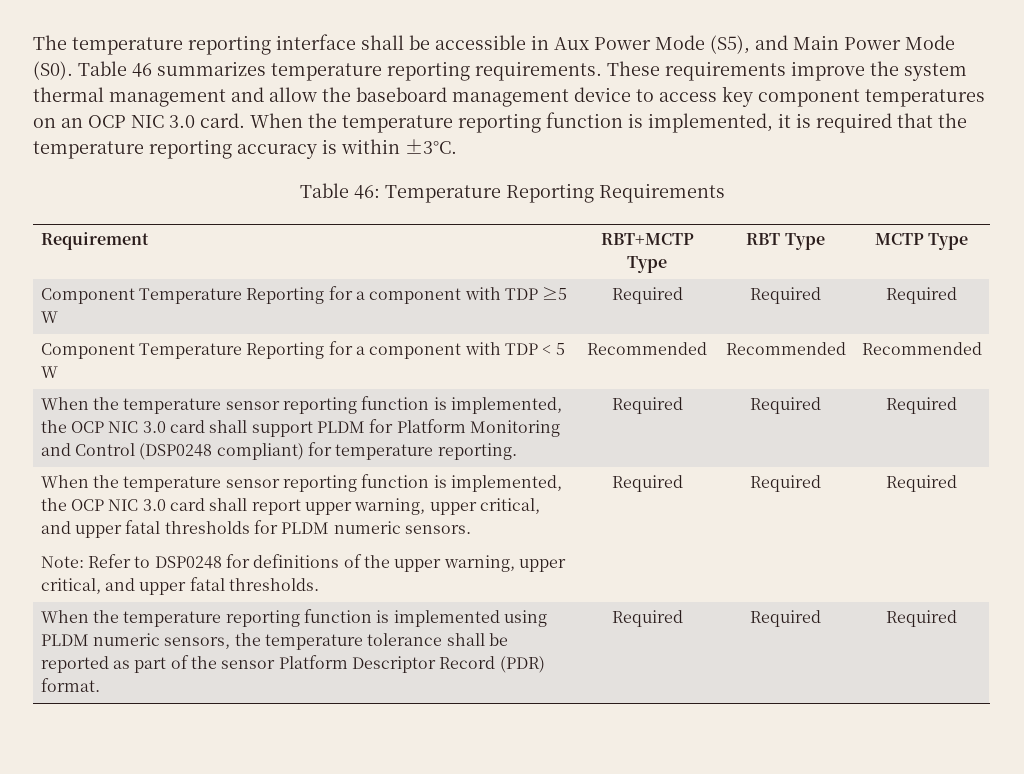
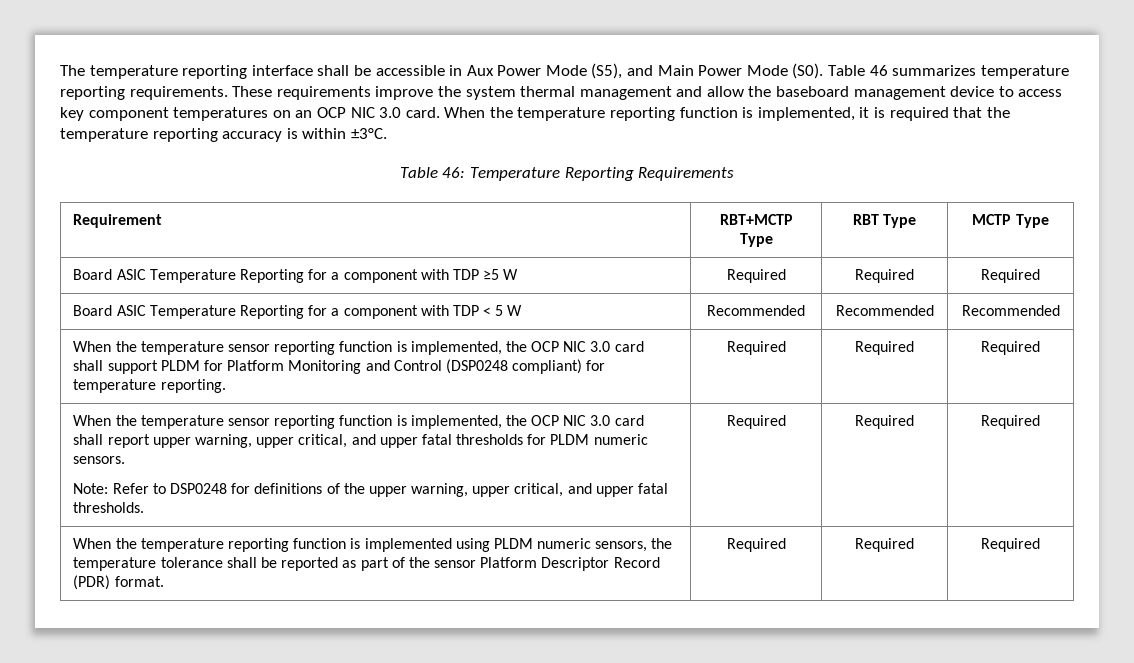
[40,288,135,304] Component -> [73,269,146,280] Board ASIC
[40,343,135,359] Component -> [73,305,146,316] Board ASIC

